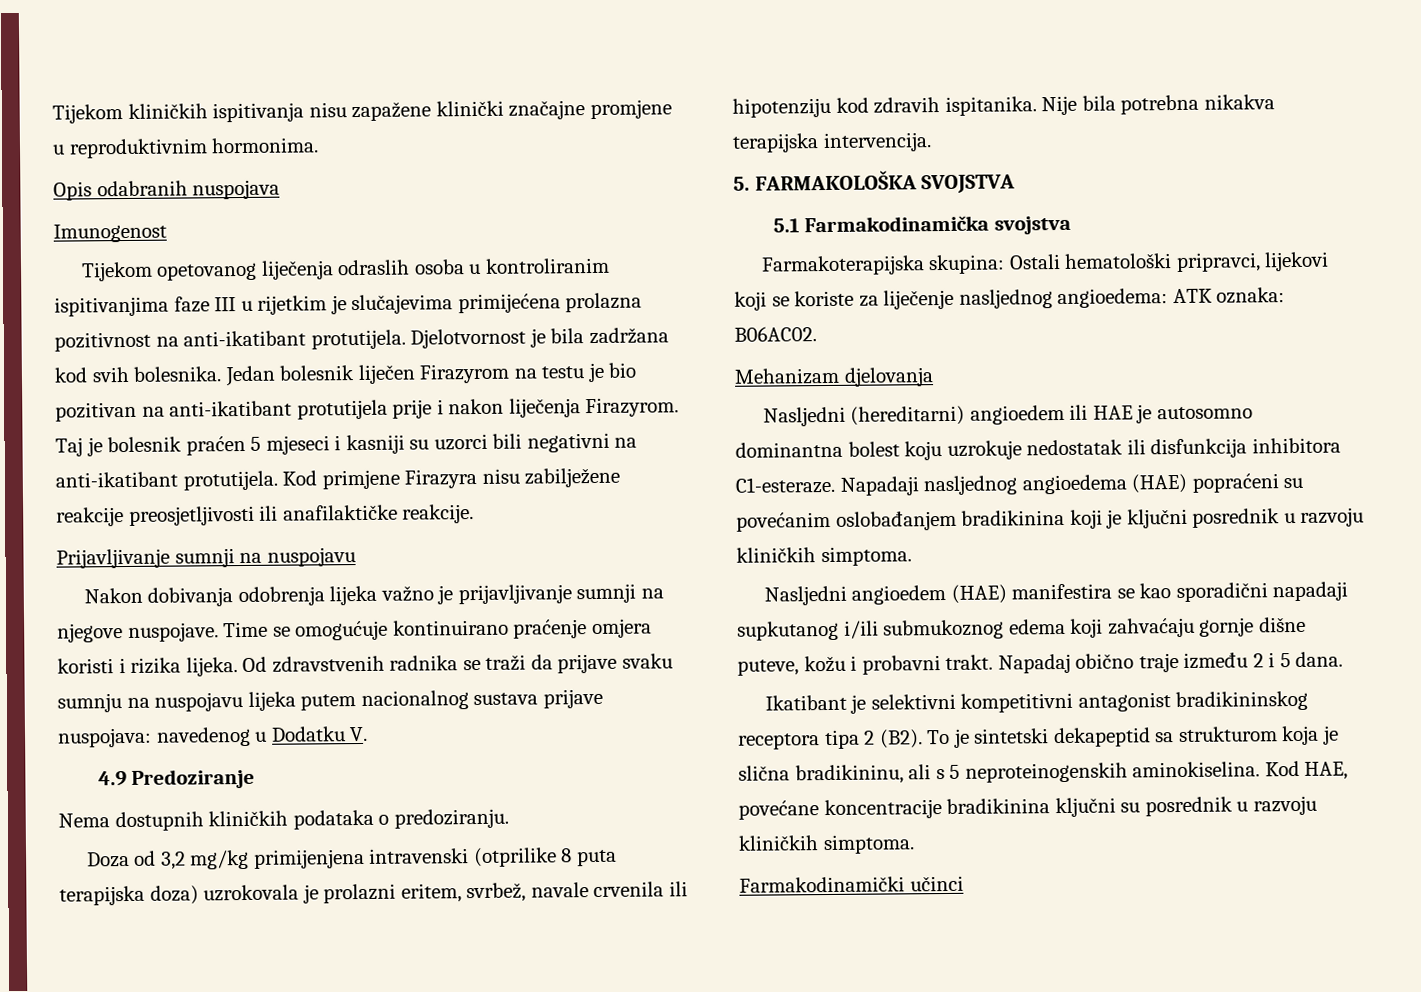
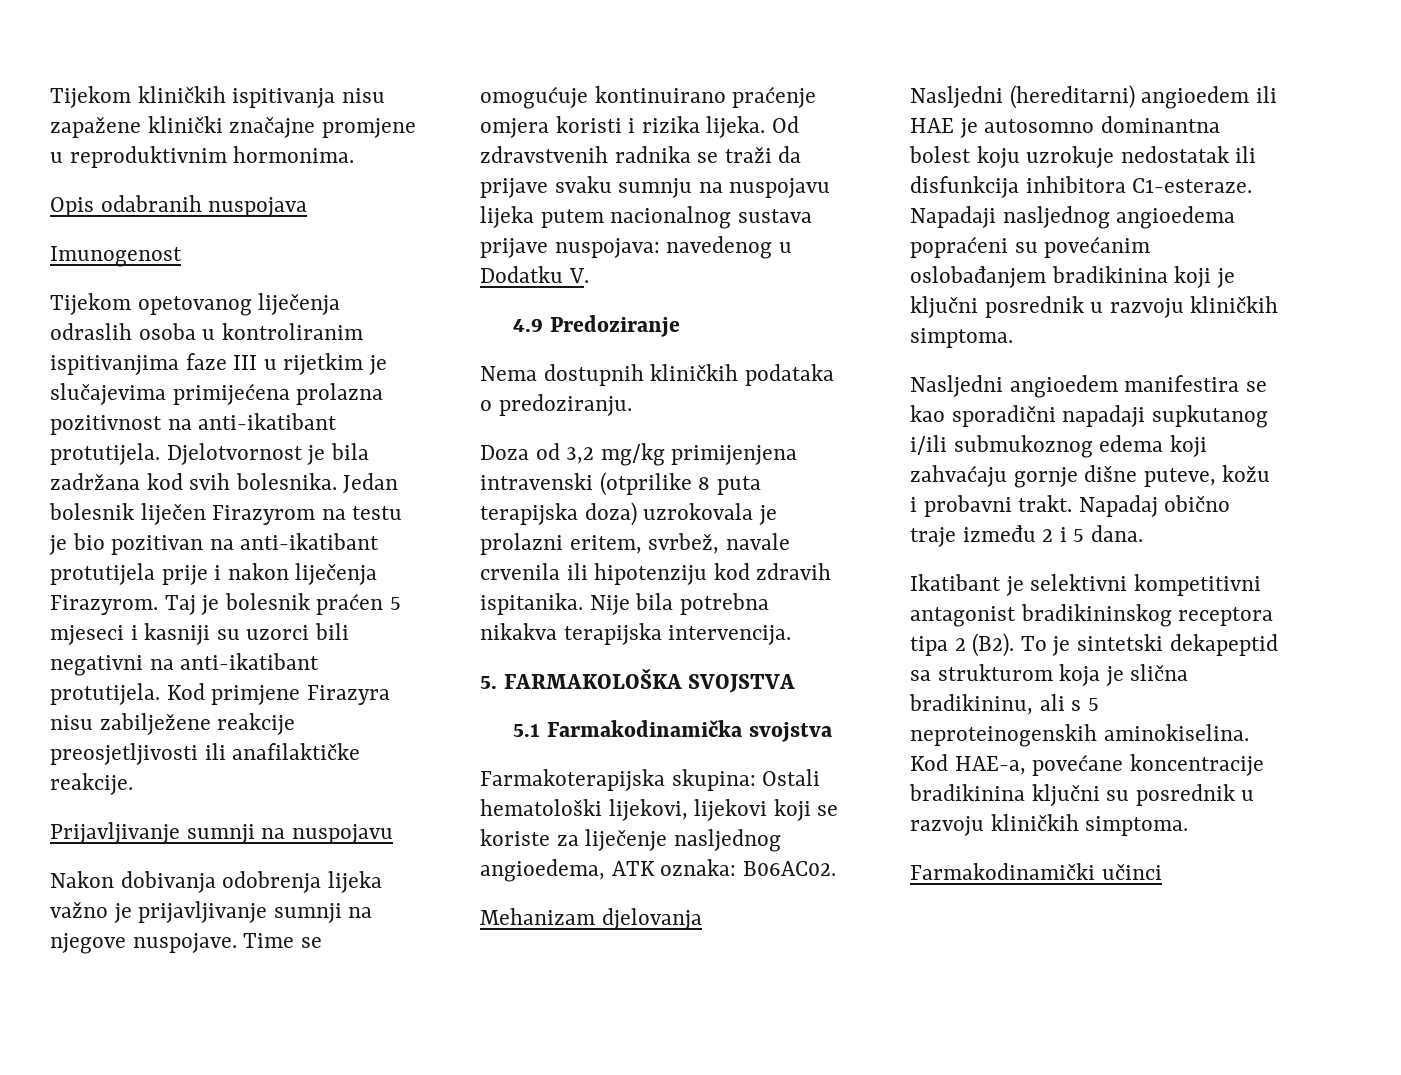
[1175,252,1261,273] pripravci, -> [608,799,688,821] lijekovi,
[1057,288,1169,309] angioedema: -> [480,859,605,882] angioedema,
[1131,473,1188,494] (HAE) -> (1236, 217) none
[950,584,1007,604] (HAE) -> (1118, 386) none
[1304,761,1349,780] HAE, -> [954,756,1026,775] HAE-a,

